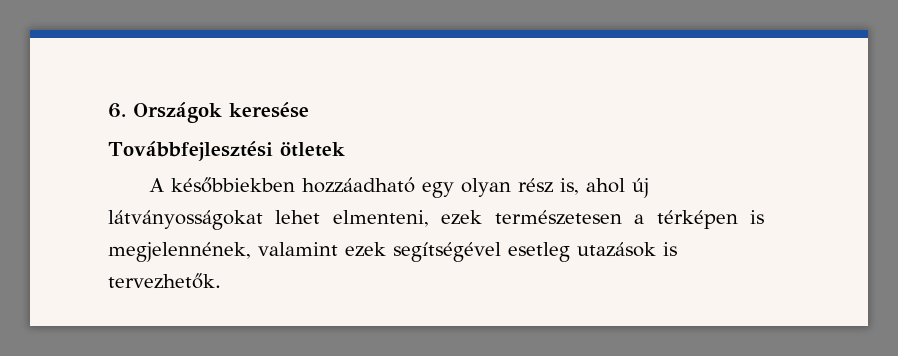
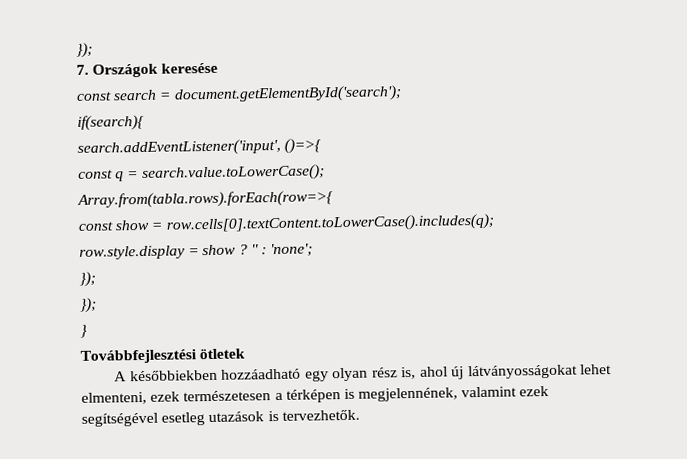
[108,103,126,118] 6. -> [76,42,93,58] [76,64,89,75] }); // 7.
(309, 110) none -> [76,85,402,104] [77,114,145,131] [77,138,323,157] [78,164,325,182] [77,190,334,209] [78,213,495,234] [79,243,314,260] [79,271,96,287] [79,297,97,313] [80,324,88,338] // const search = document.getElementById('search'); // if(search){ // search.addEventListener('input', ()=>{ // const q = search.value.toLowerCase(); // Array.from(tabla.rows).forEach(row=>{ // const show = row.cells[0].textContent.toLowerCase().includes(q); // row.style.display = show ? '' : 'none'; // }); // }); // }

